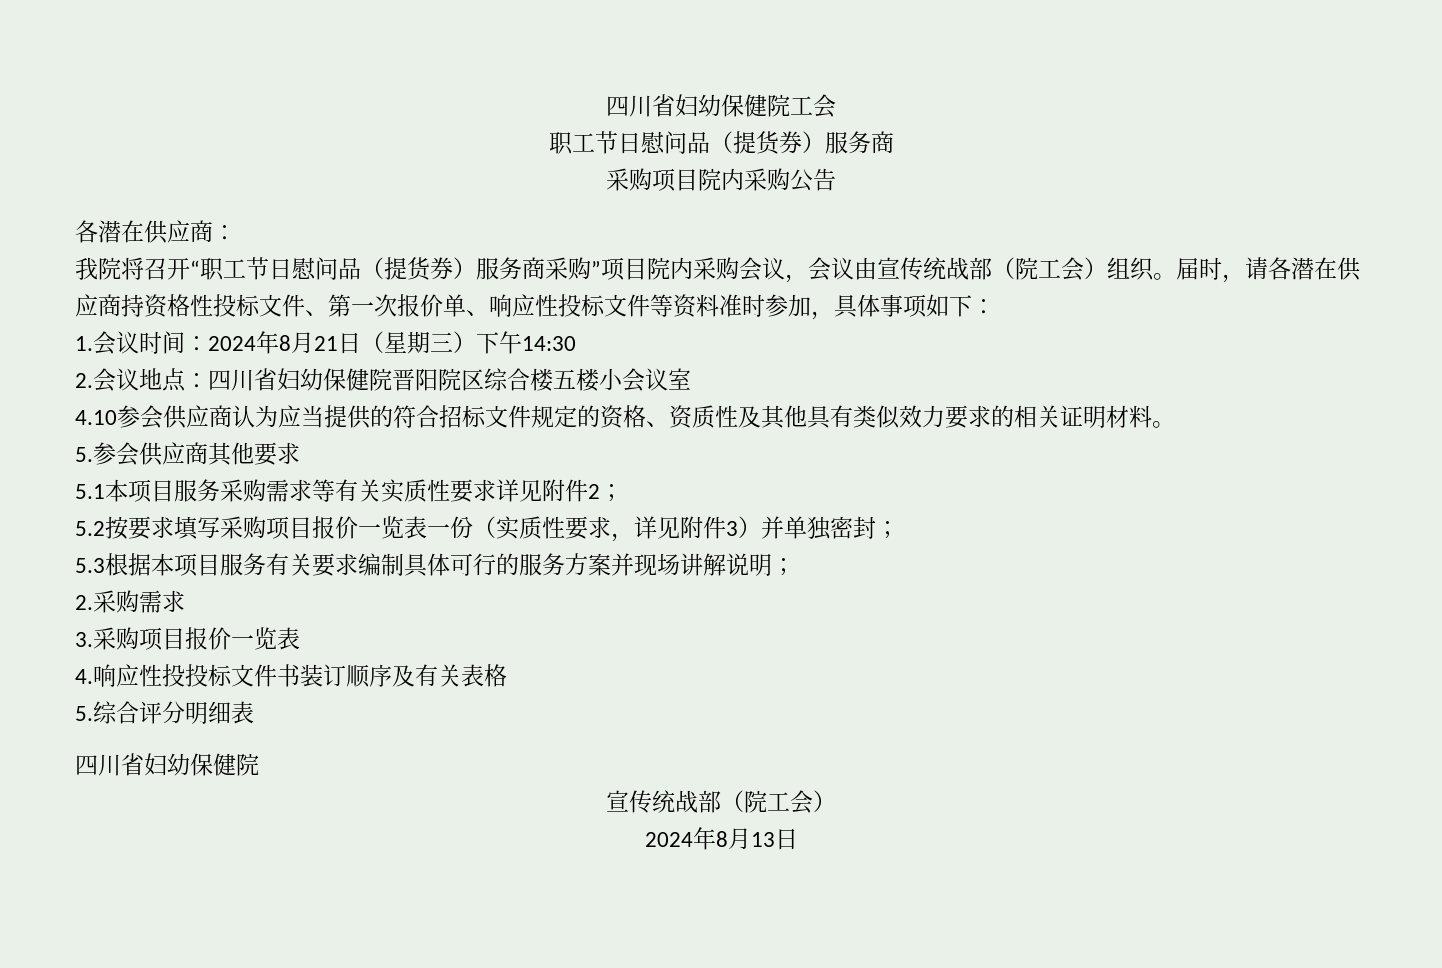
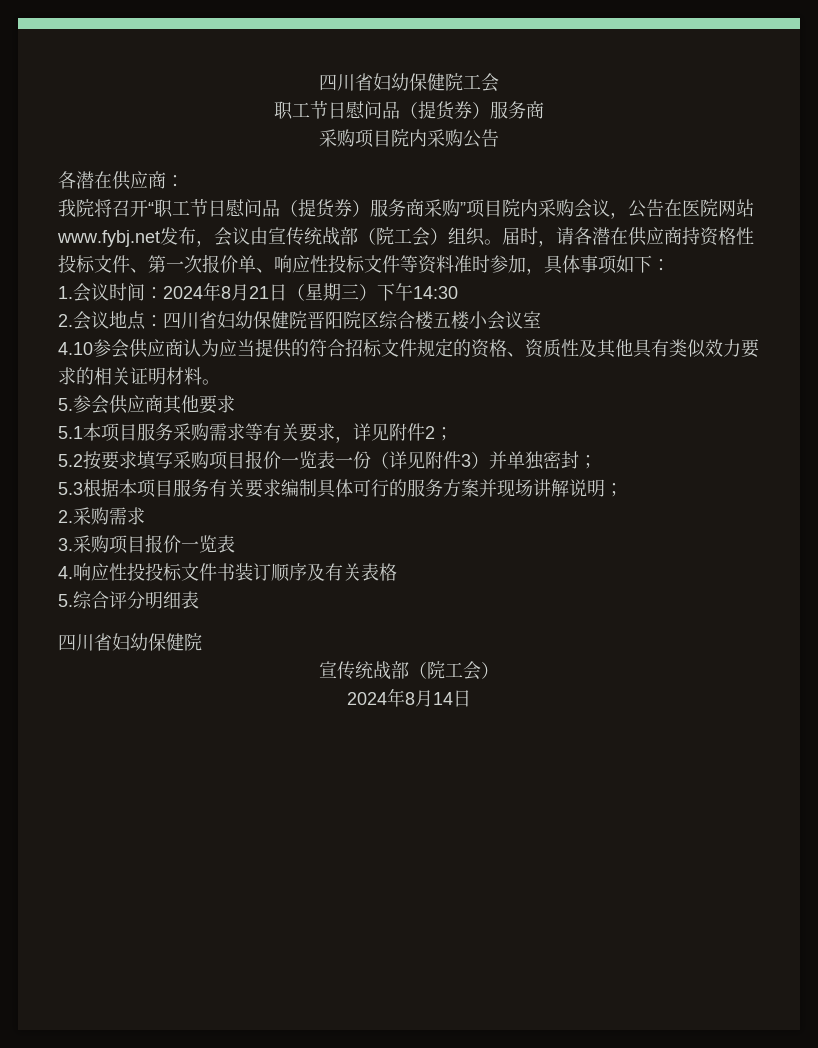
(808, 278) none -> [628,199,754,218] [57,227,214,247] 公告在医院网站www.fybj.net发布，
[381,479,496,503] 实质性要求 -> [299,423,353,443] 要求，
[496,516,634,542] 实质性要求， -> (389, 460) none
[750,832,775,847] 13 -> [433,692,453,705] 14

